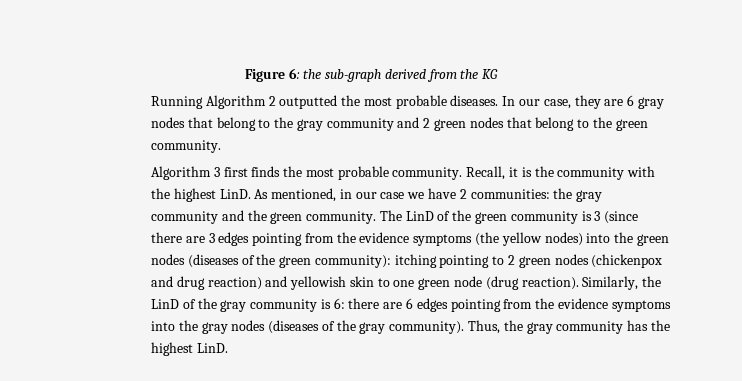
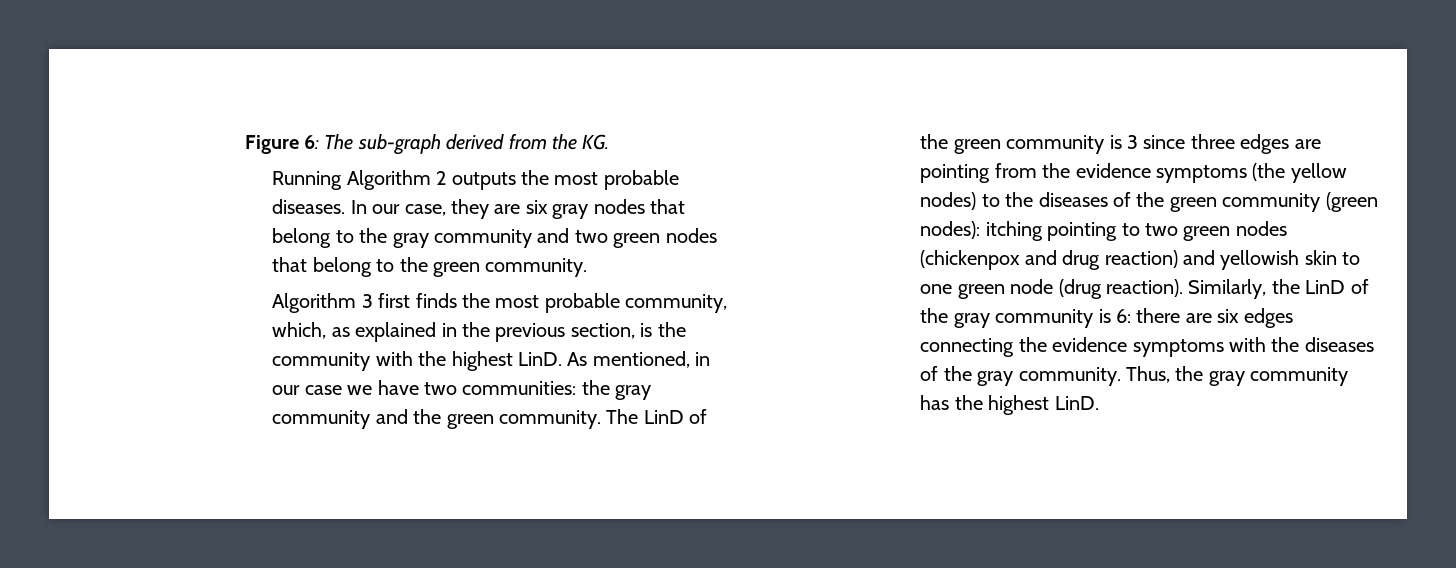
[303,69,322,79] the -> [324,134,354,150] The
[482,69,499,79] KG -> [582,134,610,150] KG.
[279,95,338,109] outputted -> [451,172,516,190] outputs
[627,95,635,106] 6 -> [525,200,548,214] six
[423,118,431,128] 2 -> [574,230,608,243] two
[392,166,518,180] community. Recall, it -> [625,294,728,313] [272,322,635,342] community, which, as explained in the previous section,
[459,189,467,199] 2 -> [423,382,457,395] two
[604,211,639,224] [150,232,250,246] (since there are 3 edges -> [1143,134,1321,154] since three edges are
[586,232,669,246] [150,254,391,268] into the green nodes (diseases of the green community): -> [981,192,1378,212] [920,221,981,239] to the diseases of the green community (green nodes):
[507,255,515,265] 2 -> [1144,223,1178,236] two
[405,298,671,312] [150,320,465,334] 6 edges pointing from the evidence symptoms into the gray nodes (diseases of the gray community). -> [1217,308,1293,328] [920,337,1374,357] [920,366,1121,386] six edges connecting the evidence symptoms with the diseases of the gray community.

